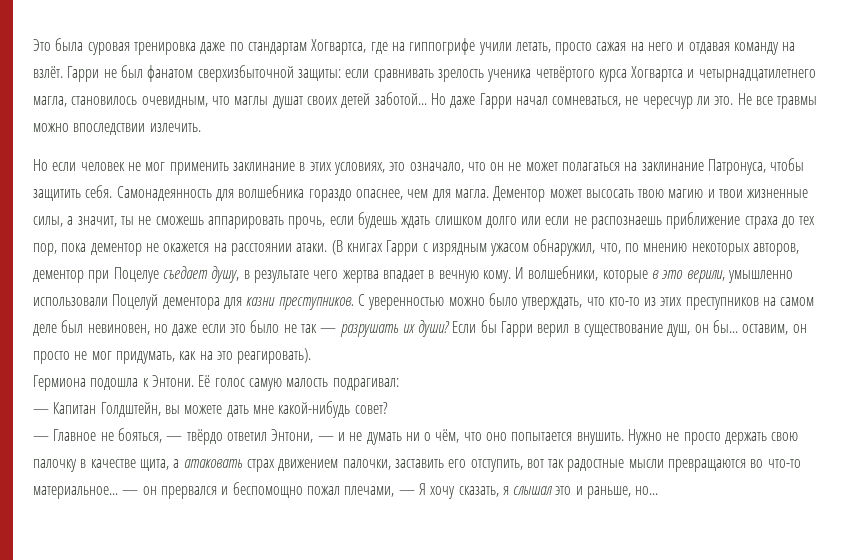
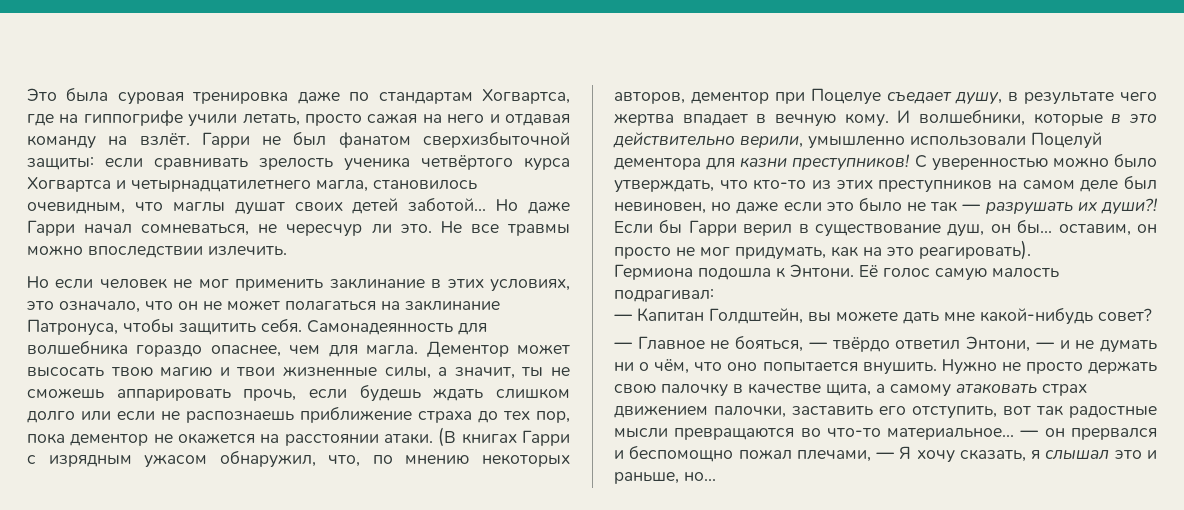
(684, 274) none -> [613,132,735,148] действительно
[278,297,354,310] преступников. -> [792,154,911,171] преступников!
[418,320,451,337] души? -> [1101,198,1158,215] души?!
(180, 463) none -> [890,384,951,397] самому

